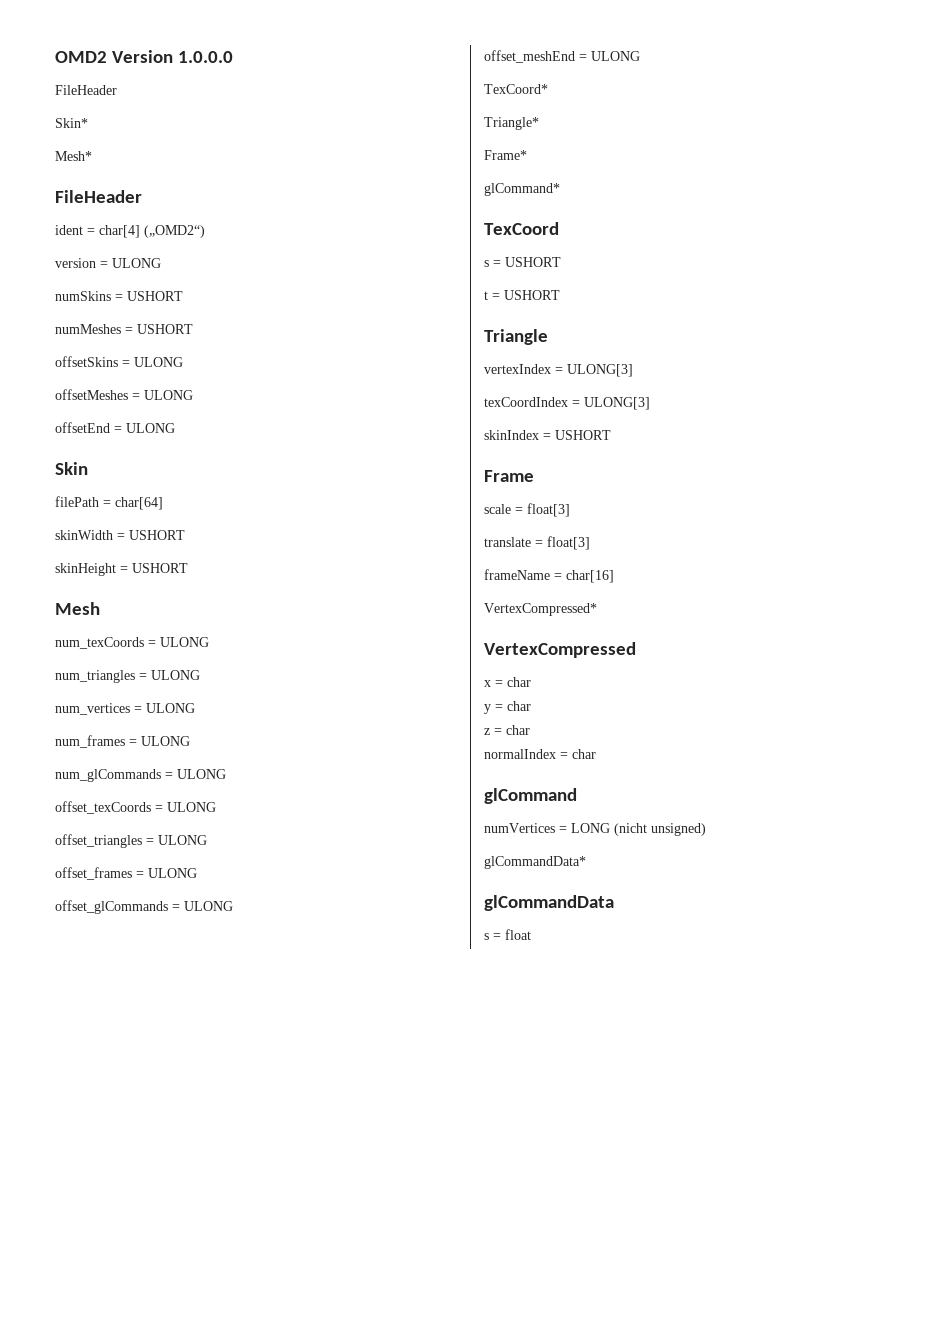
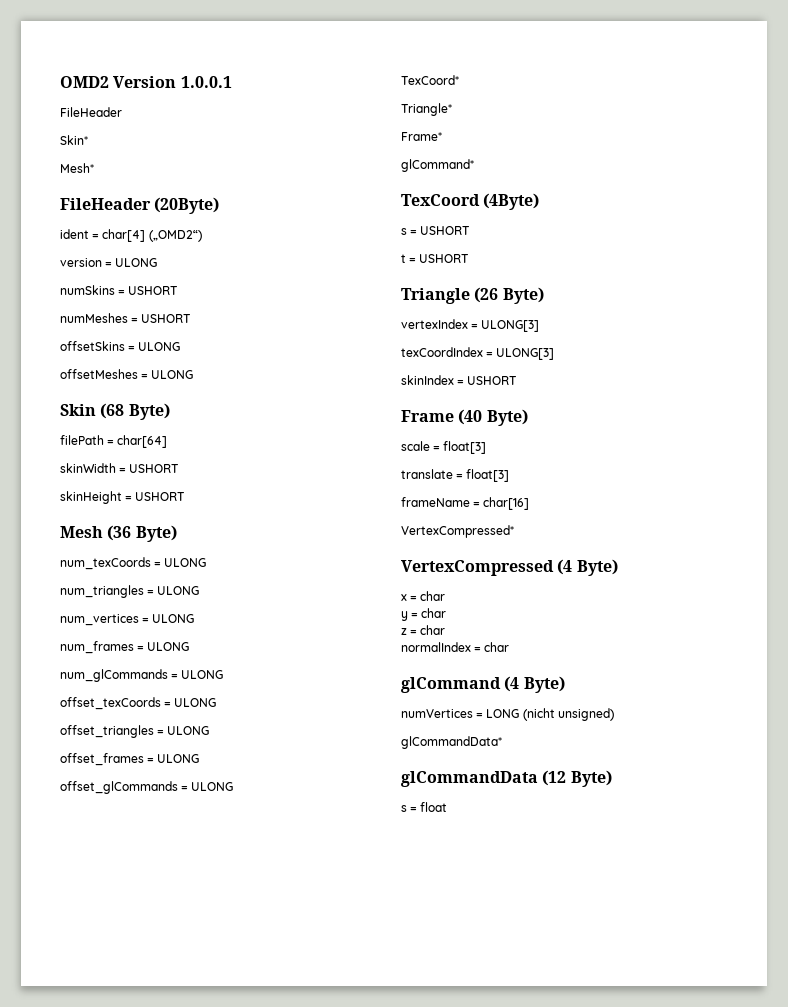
[178,51,234,63] 1.0.0.0 -> [180,76,232,88] 1.0.0.1
(142, 196) none -> [154,197,220,214] (20Byte)
[55,422,175,433] // offsetEnd = ULONG -> (194, 374) none
(88, 468) none -> [100,403,170,420] (68 Byte)
(100, 608) none -> [107,525,177,542] (36 Byte)
[484,50,640,63] // offset_meshEnd = ULONG -> (234, 786) none
(559, 228) none -> [483,193,540,210] (4Byte)
(548, 337) none -> [474,287,544,304] (26 Byte)
(534, 476) none -> [458,409,528,426] (40 Byte)
(636, 650) none -> [557,559,618,576] (4 Byte)
(577, 796) none -> [504,676,565,693] (4 Byte)
(614, 903) none -> [542,770,612,787] (12 Byte)

